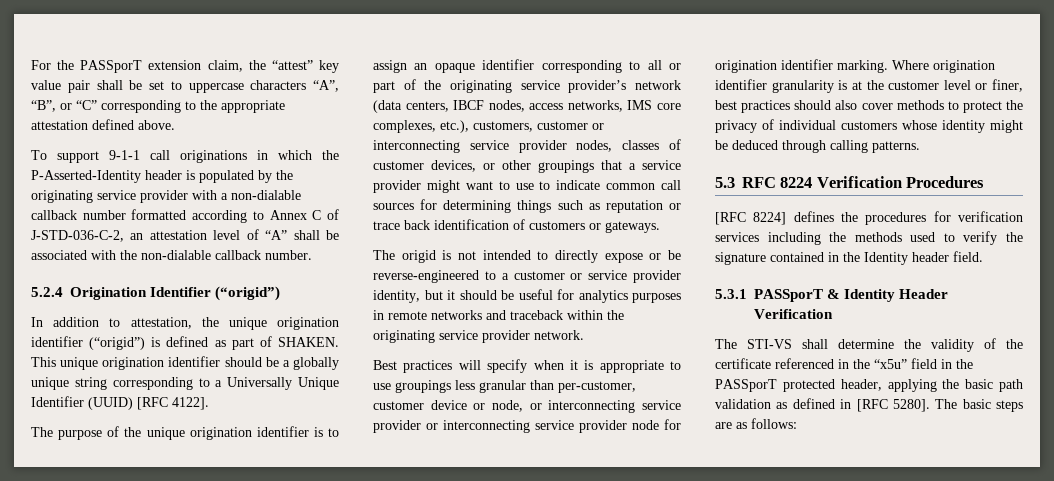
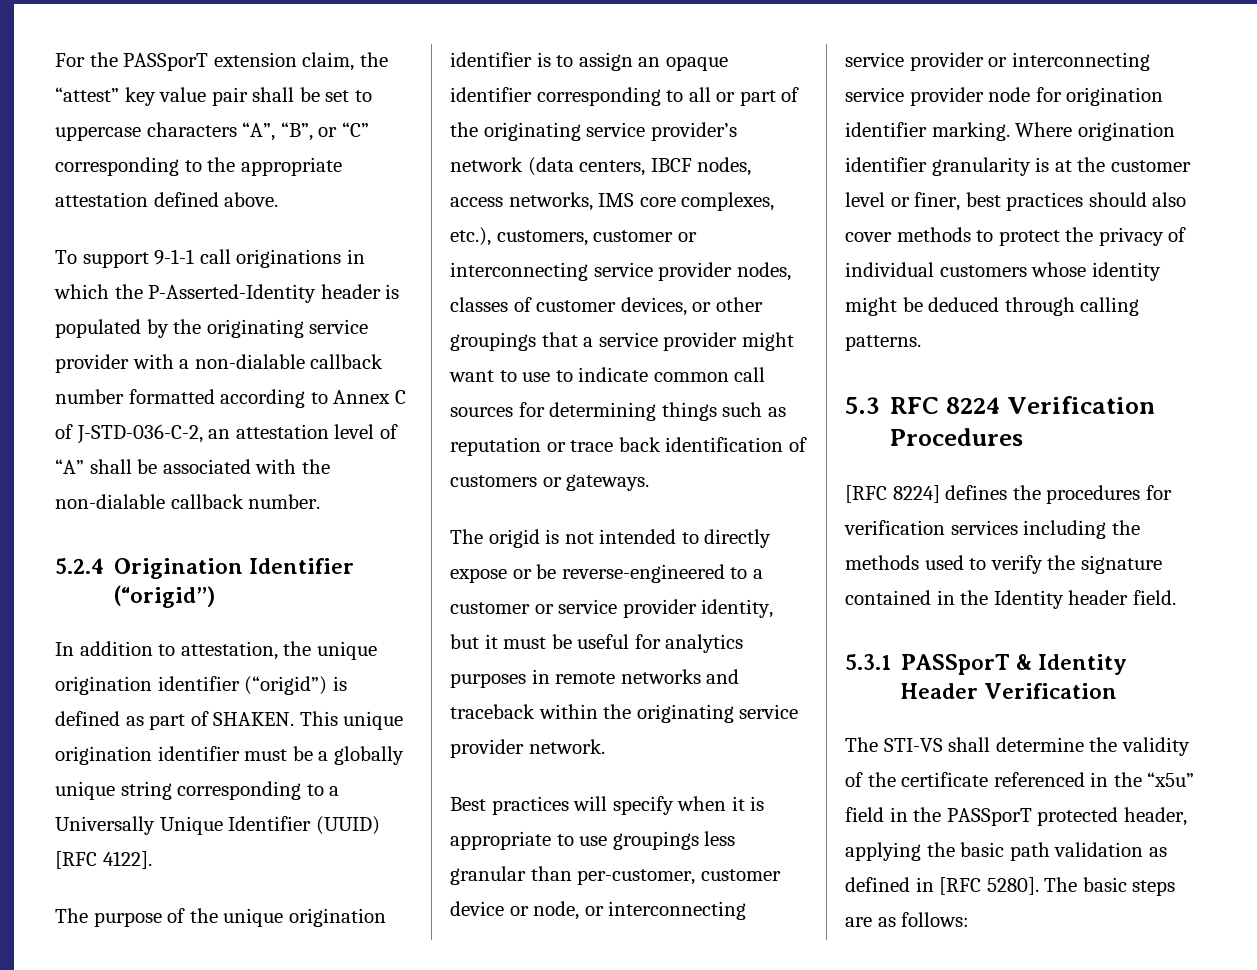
[224,357,262,367] should -> [244,749,288,761] must
[459,290,497,300] should -> [503,637,547,649] must

